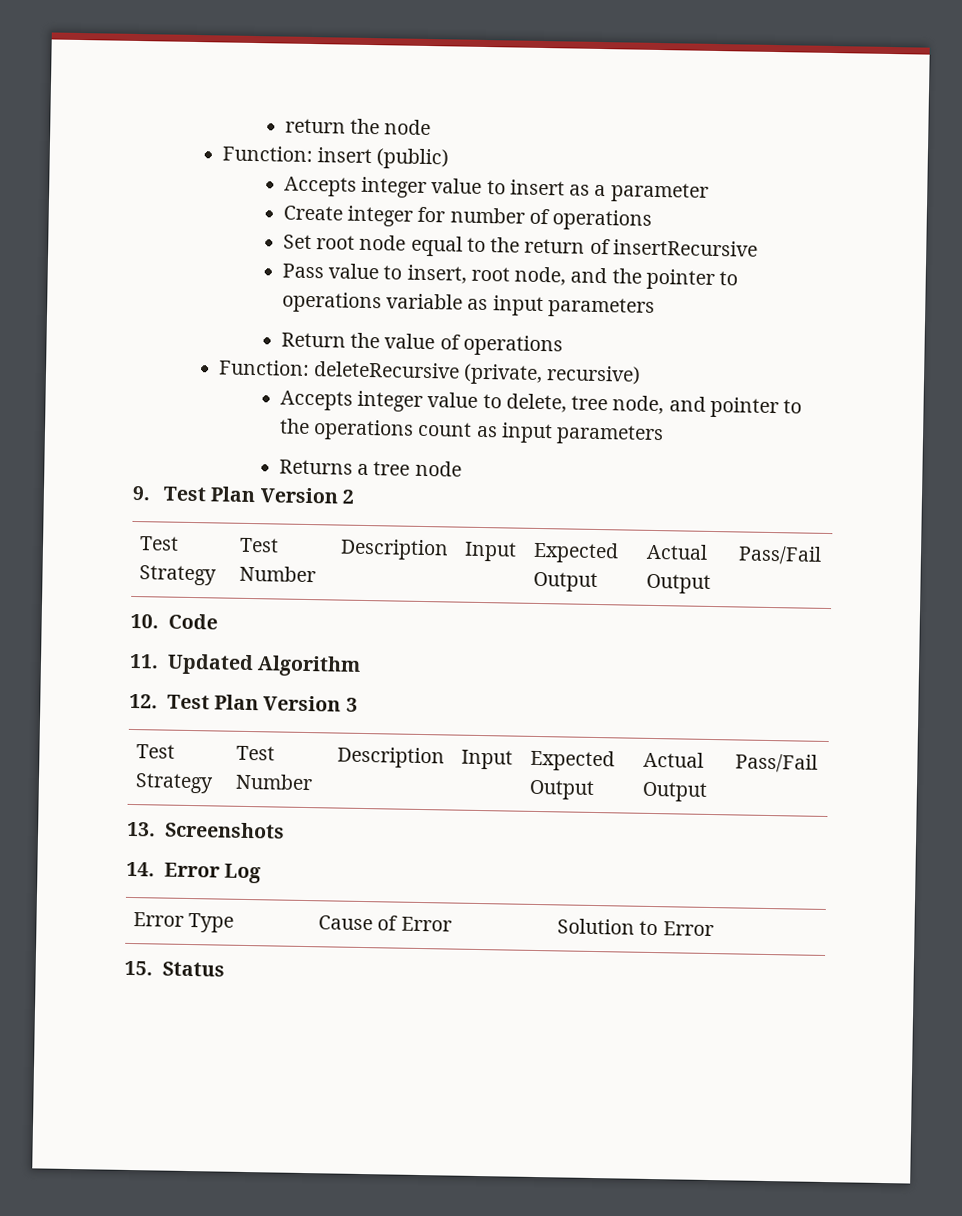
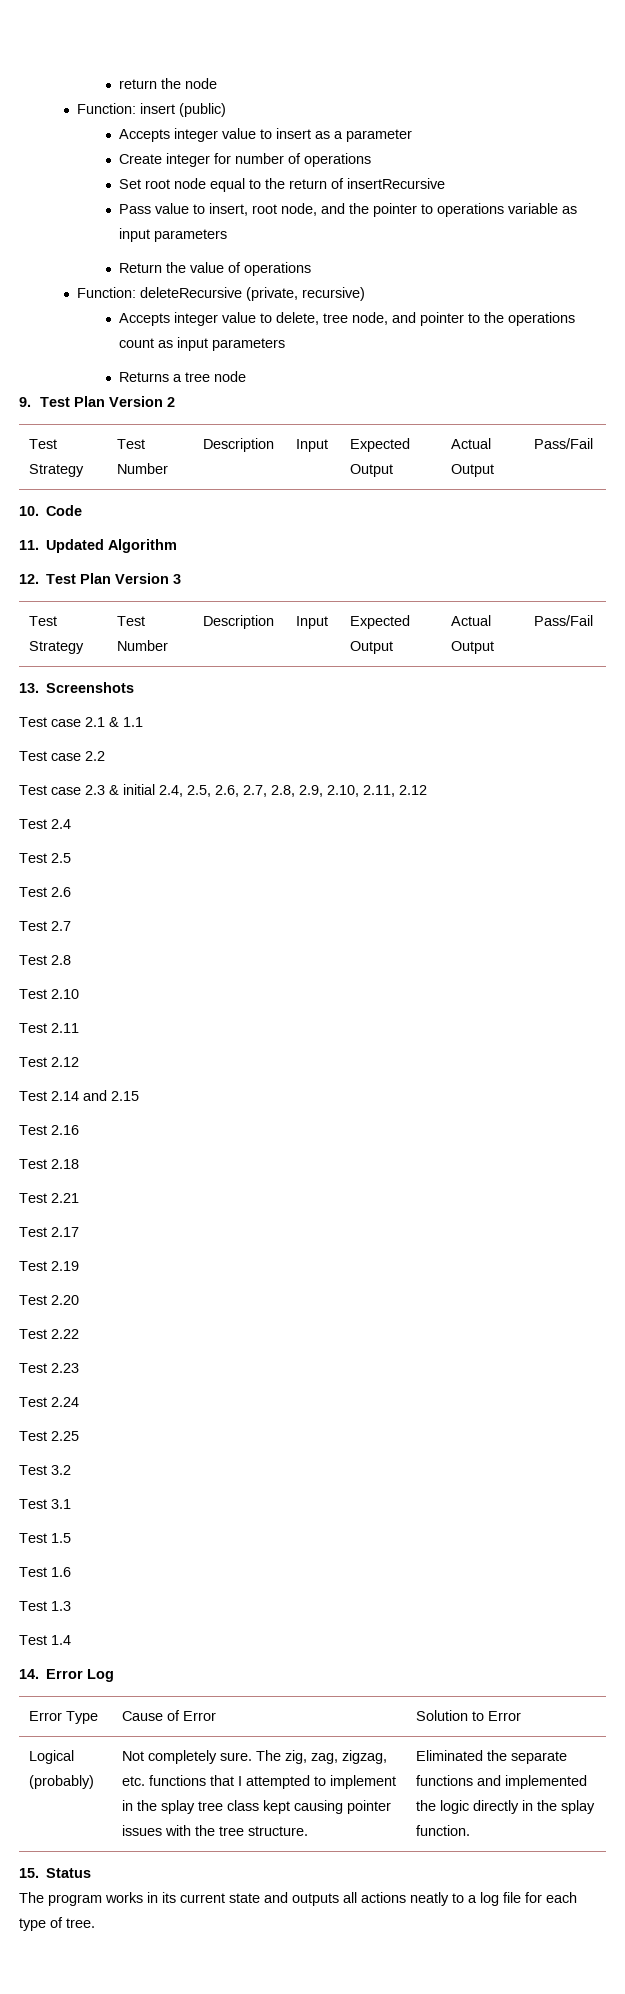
(285, 830) none -> [19,717,143,727] [19,751,105,761] [19,784,427,797] [19,819,71,829] [19,853,71,863] [19,887,71,897] [19,921,71,931] [19,955,71,965] [19,989,79,999] [19,1023,79,1033] [19,1057,79,1067] [19,1090,139,1101] [19,1125,79,1135] [19,1159,79,1169] [19,1193,79,1203] [19,1227,79,1237] [19,1261,79,1271] [19,1295,79,1305] [19,1329,79,1339] [19,1363,79,1373] [19,1397,79,1407] [19,1431,79,1441] [19,1465,71,1475] [19,1499,71,1509] [19,1533,71,1543] [19,1567,71,1577] [19,1601,71,1611] [19,1635,71,1645] // Test case 2.1 & 1.1 // Test case 2.2 // Test case 2.3 & initial 2.4, 2.5, 2.6, 2.7, 2.8, 2.9, 2.10, 2.11, 2.12 // Test 2.4 // Test 2.5 // Test 2.6 // Test 2.7 // Test 2.8 // Test 2.10 // Test 2.11 // Test 2.12 // Test 2.14 and 2.15 // Test 2.16 // Test 2.18 // Test 2.21 // Test 2.17 // Test 2.19 // Test 2.20 // Test 2.22 // Test 2.23 // Test 2.24 // Test 2.25 // Test 3.2 // Test 3.1 // Test 1.5 // Test 1.6 // Test 1.3 // Test 1.4
[124,960,225,977] // 15. Status -> [29,1750,75,1764] [29,1775,95,1789] [122,1750,388,1764] [122,1775,397,1789] [122,1800,392,1814] [122,1825,309,1836] [416,1750,568,1764] [416,1775,588,1789] [416,1800,596,1814] [416,1825,471,1836] [19,1868,92,1878] [19,1892,577,1906] [19,1917,95,1931] // Logical (probably) | Not completely sure. The zig, zag, zigzag, etc. functions that I attempted to implement in the splay tree class kept causing pointer issues with the tree structure. | Eliminated the separate functions and implemented the logic directly in the splay function. // 15. Status // The program works in its current state and outputs all actions neatly to a log file for each type of tree.

